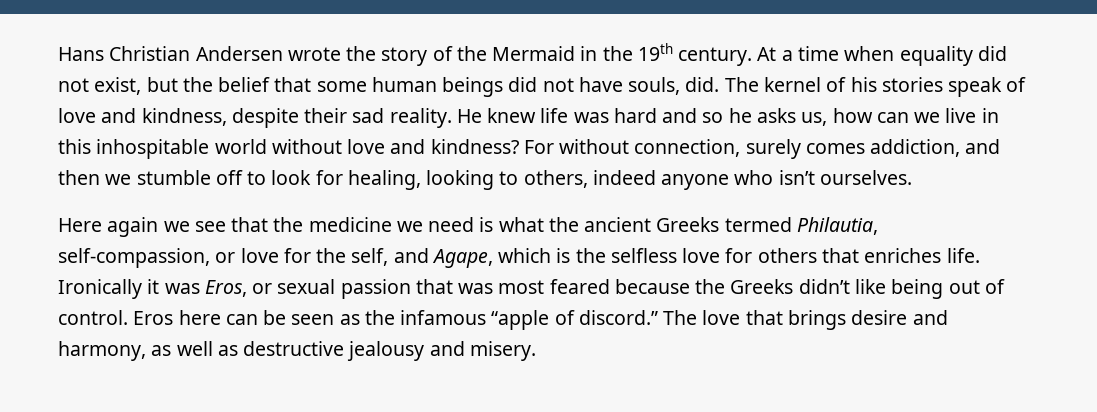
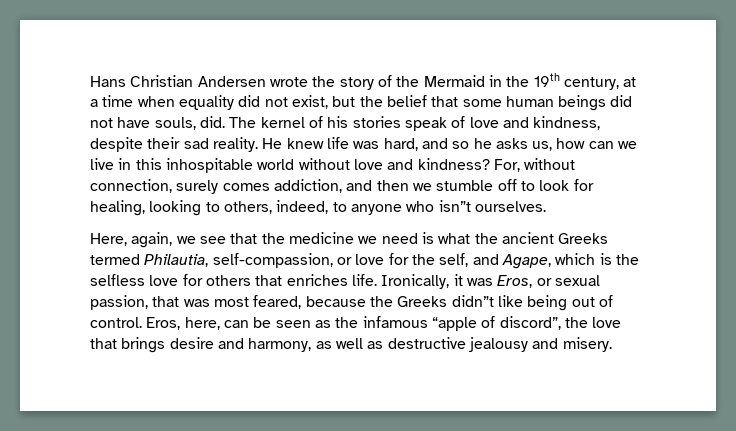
[678,47,777,66] century. At -> [563,77,637,90] century, at
[613,108,657,123] hard -> [383,138,418,151] hard,
[523,140,554,154] For -> [493,159,520,172] For,
[592,170,656,185] indeed -> [276,200,347,214] indeed, to
[778,170,815,185] isn’t -> [438,200,471,212] isn”t
[58,217,159,237] Here again -> [90,232,173,248] Here, again,
[58,279,142,299] Ironically -> [381,274,450,289] Ironically,
[340,279,411,299] passion -> [90,295,148,310] passion,
[549,279,610,294] feared -> [253,295,302,309] feared,
[798,279,850,294] didn’t -> [451,295,494,307] didn”t
[133,310,221,325] Eros here -> [146,317,220,330] Eros, here,
[578,310,698,325] discord.” The -> [499,316,588,330] discord”, the

